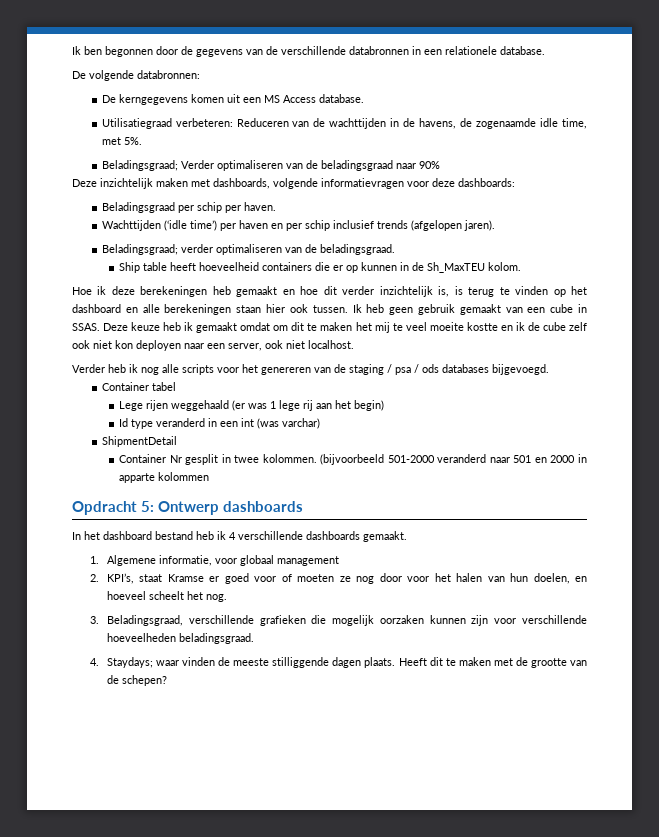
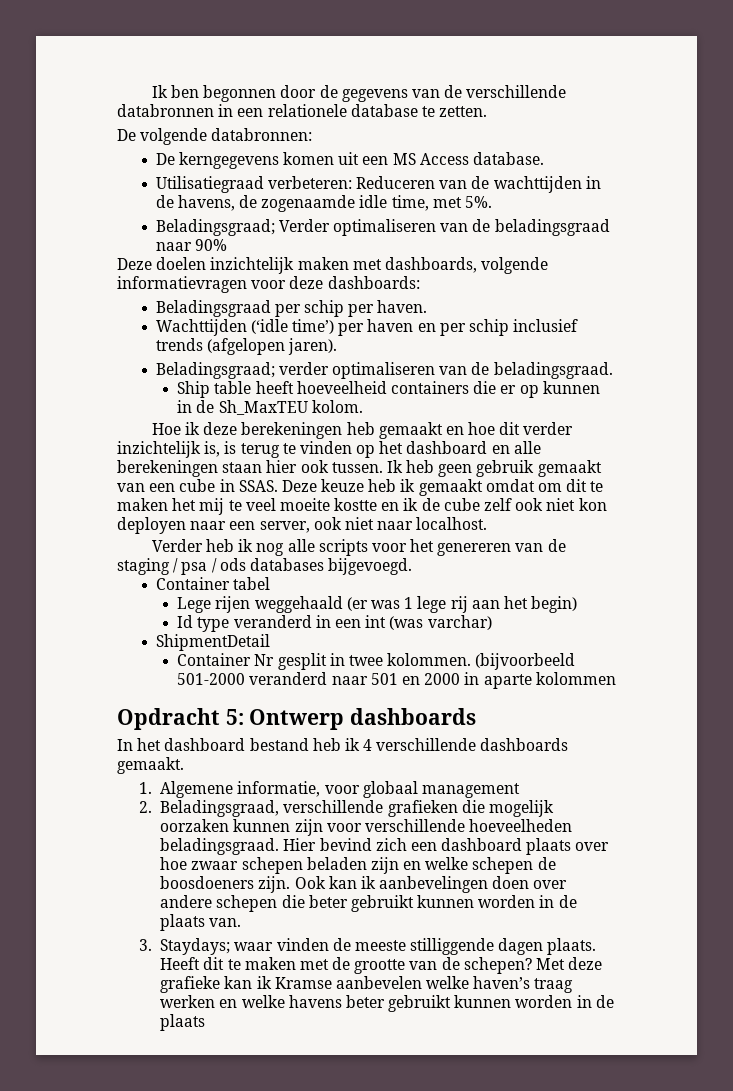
[500,46,545,55] database. -> [350,104,488,117] database te zetten.
(97, 183) none -> [156,257,207,270] doelen
(305, 344) none -> [377,521,414,530] naar
[119,473,156,483] apparte -> [483,674,532,689] aparte
[107,573,587,584] [107,591,228,602] [89,616,99,624] KPI’s, staat Kramse er goed voor of moeten ze nog door voor het halen van hun doelen, en hoeveel scheelt het nog. // 3. -> (152, 807) none
[89,658,99,666] // 4. -> [283,838,610,855] [160,857,556,874] [160,876,568,893] [160,895,577,912] [160,914,242,931] [138,939,152,951] Hier bevind zich een dashboard plaats over hoe zwaar schepen beladen zijn en welke schepen de boosdoeners zijn. Ook kan ik aanbevelingen doen over andere schepen die beter gebruikt kunnen worden in de plaats van. // 3.
(168, 680) none -> [536,957,603,970] [160,976,574,993] [160,995,614,1012] [160,1014,206,1031] Met deze grafieke kan ik Kramse aanbevelen welke haven’s traag werken en welke havens beter gebruikt kunnen worden in de plaats

